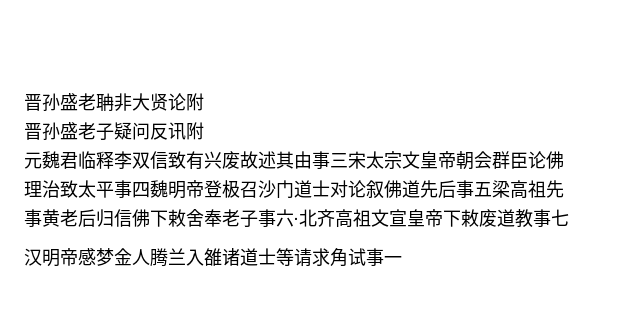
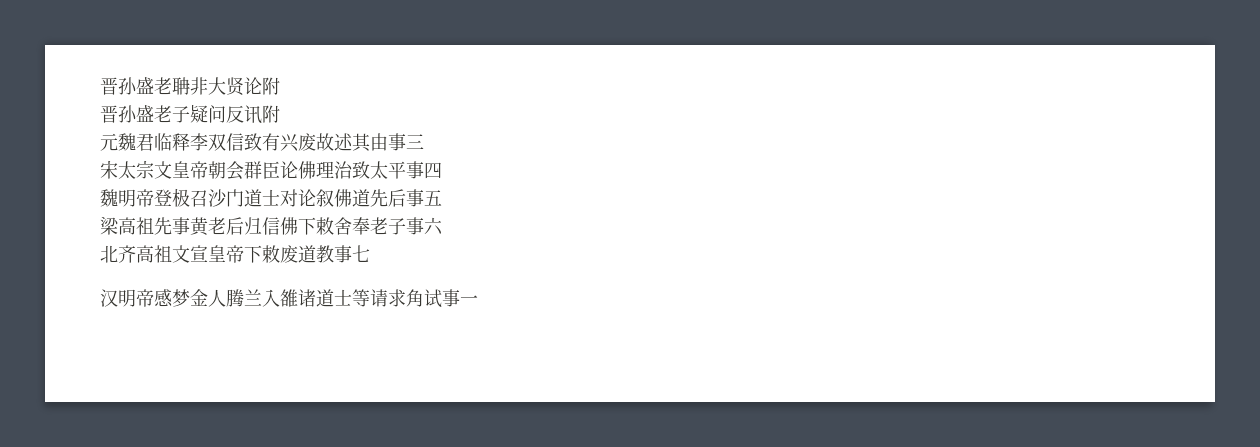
(348, 160) none -> (424, 141) //
(150, 190) none -> (442, 170) //
(492, 189) none -> (442, 198) //
[294,217,299,225] · -> (443, 226) //

